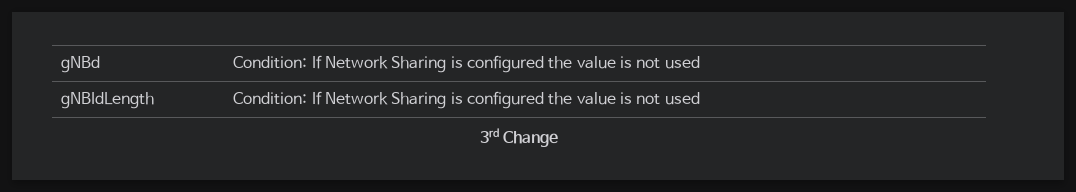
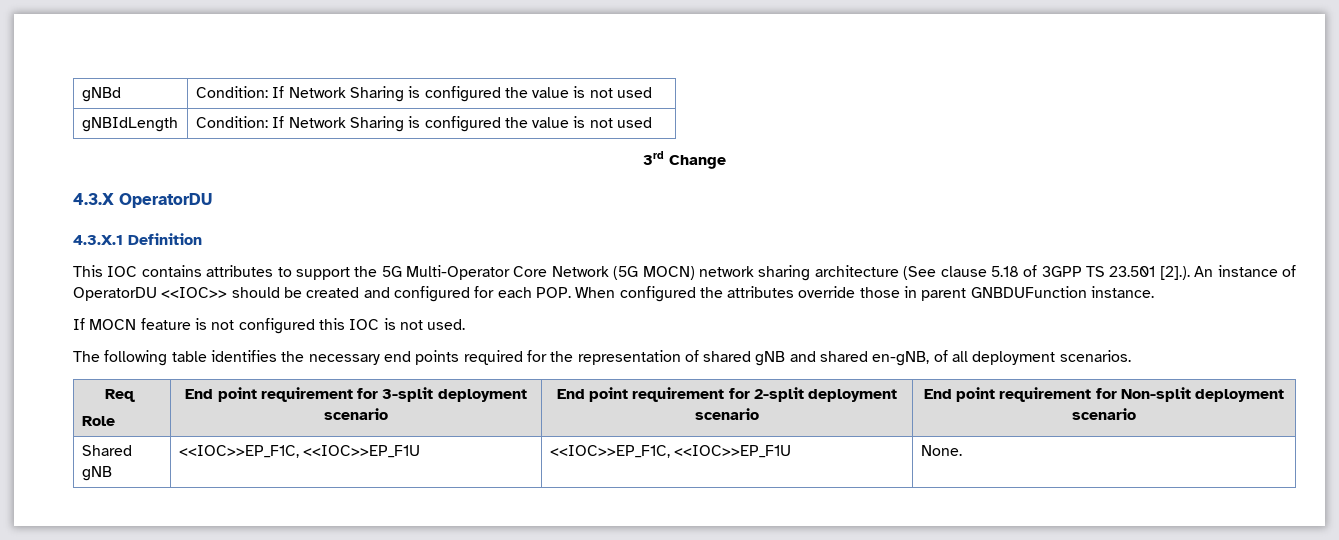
(559, 139) none -> [73,193,212,208] [73,233,202,245] [73,265,1297,281] [73,286,1155,302] [73,318,466,334] [73,350,1131,366] [105,389,136,402] [81,416,115,426] [185,387,527,402] [324,408,388,420] [556,387,898,402] [694,408,759,420] [923,387,1285,402] [1072,408,1136,420] [81,445,132,456] [81,466,112,481] [178,445,421,458] [549,445,792,458] [920,445,962,456] // 4.3.X OperatorDU // 4.3.X.1 Definition // This IOC contains attributes to support the 5G Multi-Operator Core Network (5G MOCN) network sharing architecture (See clause 5.18 of 3GPP TS 23.501 [2].). An instance of OperatorDU <<IOC>> should be created and configured for each POP. When configured the attributes override those in parent GNBDUFunction instance. // If MOCN feature is not configured this IOC is not used. // The following table identifies the necessary end points required for the representation of shared gNB and shared en-gNB, of all deployment scenarios. // Req // Role | End point requirement for 3-split deployment scenario | End point requirement for 2-split deployment scenario | End point requirement for Non-split deployment scenario // Shared gNB | <<IOC>>EP_F1C, <<IOC>>EP_F1U | <<IOC>>EP_F1C, <<IOC>>EP_F1U | None.

